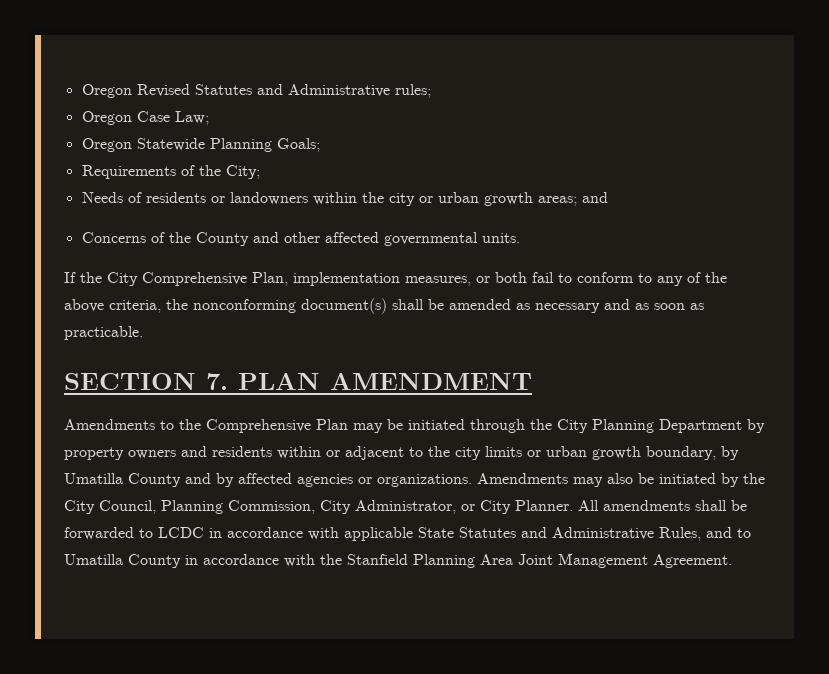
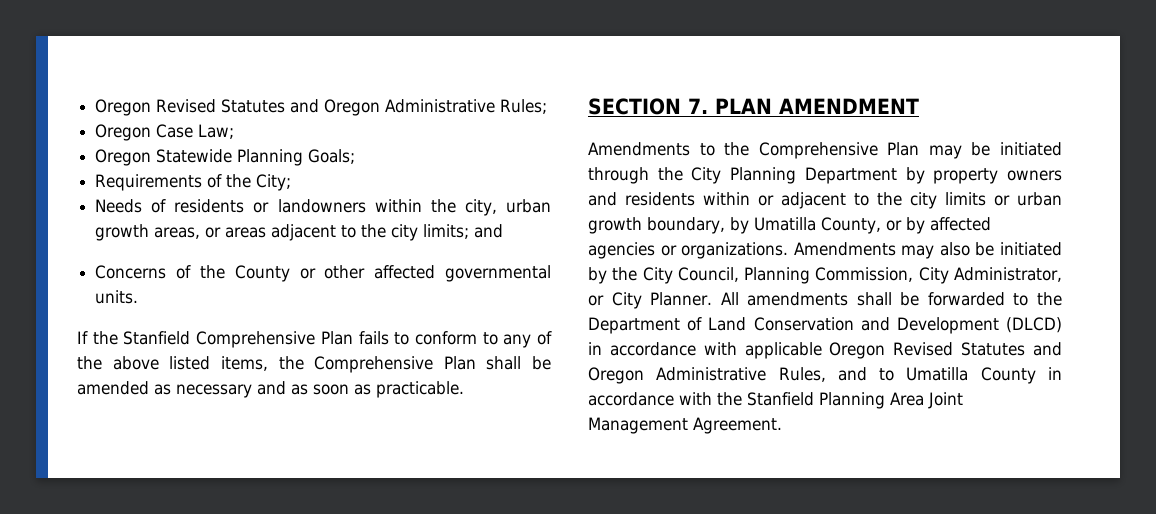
[81,84,431,98] Oregon Revised Statutes and Administrative rules; -> [95,99,548,116] Oregon Revised Statutes and Oregon Administrative Rules;
[388,192,577,206] city or urban growth areas; -> [464,199,551,216] [95,224,470,241] city, urban growth areas, or areas adjacent to the city limits;
[252,232,279,243] and -> [299,268,316,279] or
[107,272,554,286] City Comprehensive Plan, implementation measures, or both fail -> [123,331,389,348] Stanfield Comprehensive Plan fails
[109,298,387,314] criteria, the nonconforming document(s) -> [169,356,476,373] listed items, the Comprehensive Plan
[128,473,211,487] County and -> [821,217,902,234] County, or
[158,527,204,538] LCDC -> [1037,292,1062,306] [588,317,1062,334] the Department of Land Conservation and Development (DLCD)
[418,527,547,538] State Statutes and -> [829,342,1062,359] [588,367,644,384] Oregon Revised Statutes and Oregon

